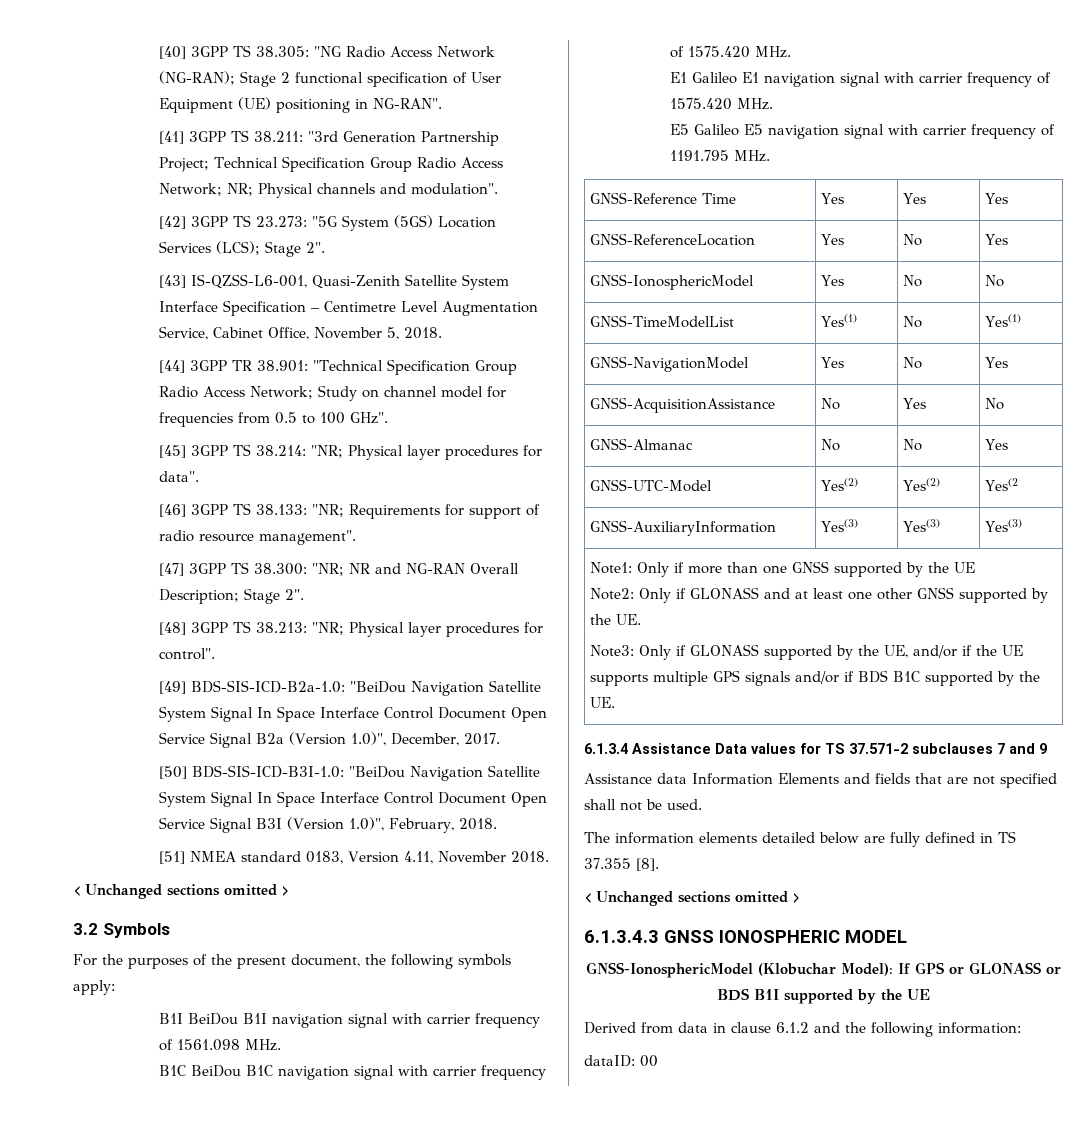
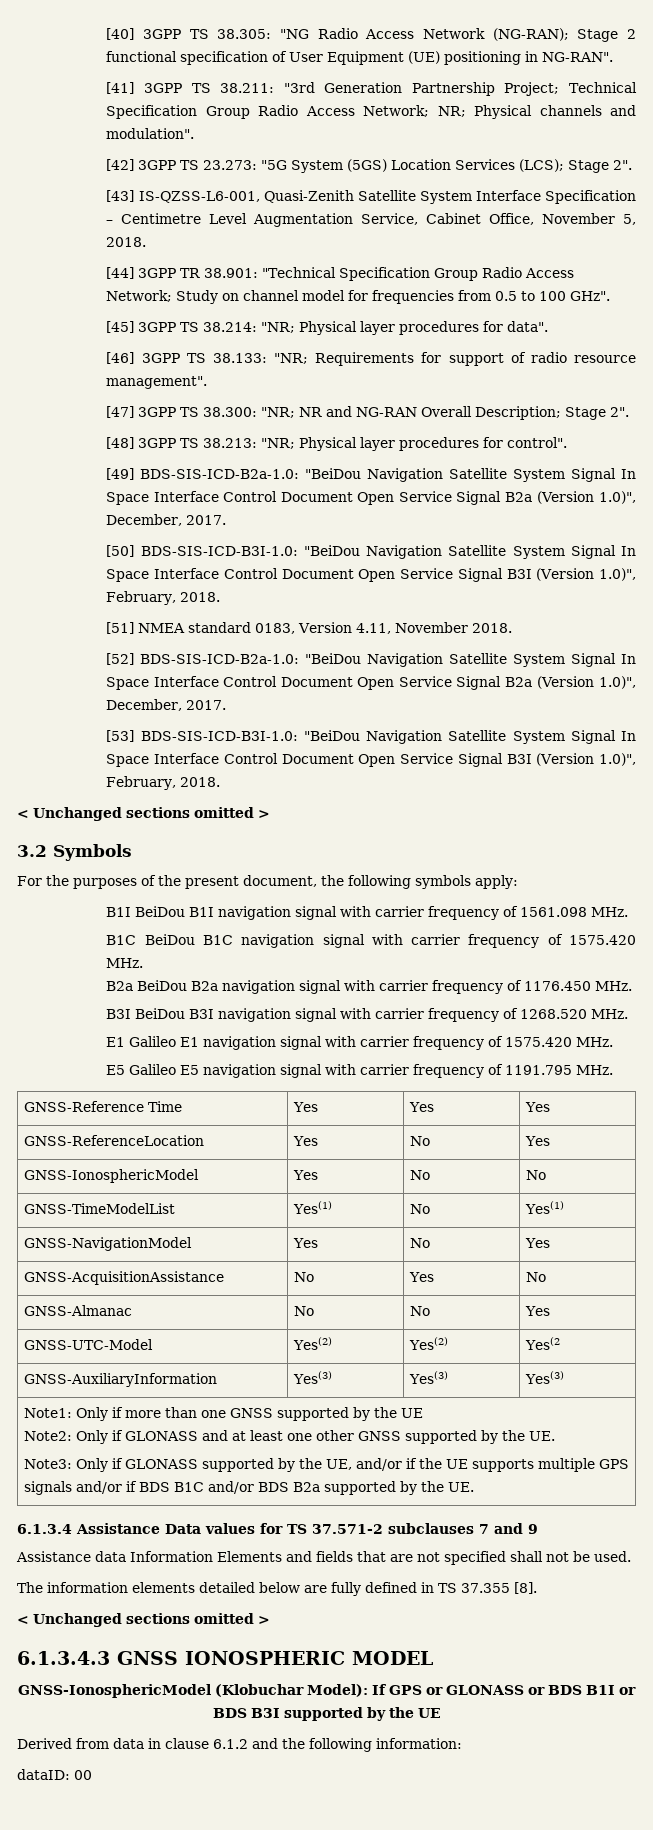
(549, 857) none -> [106,653,636,667] [106,676,636,690] [106,699,227,711] [106,730,637,744] [106,753,636,767] [106,776,221,790] // [52] BDS-SIS-ICD-B2a-1.0: "BeiDou Navigation Satellite System Signal In Space Interface Control Document Open Service Signal B2a (Version 1.0)", December, 2017. // [53] BDS-SIS-ICD-B3I-1.0: "BeiDou Navigation Satellite System Signal In Space Interface Control Document Open Service Signal B3I (Version 1.0)", February, 2018.
(791, 52) none -> [106,980,633,994] [106,1008,629,1022] // B2a BeiDou B2a navigation signal with carrier frequency of 1176.450 MHz. // B3I BeiDou B3I navigation signal with carrier frequency of 1268.520 MHz.
(921, 676) none -> [207,1481,320,1494] and/or BDS B2a
(779, 994) none -> [619,1687,636,1695] [212,1708,280,1718] or BDS B3I

